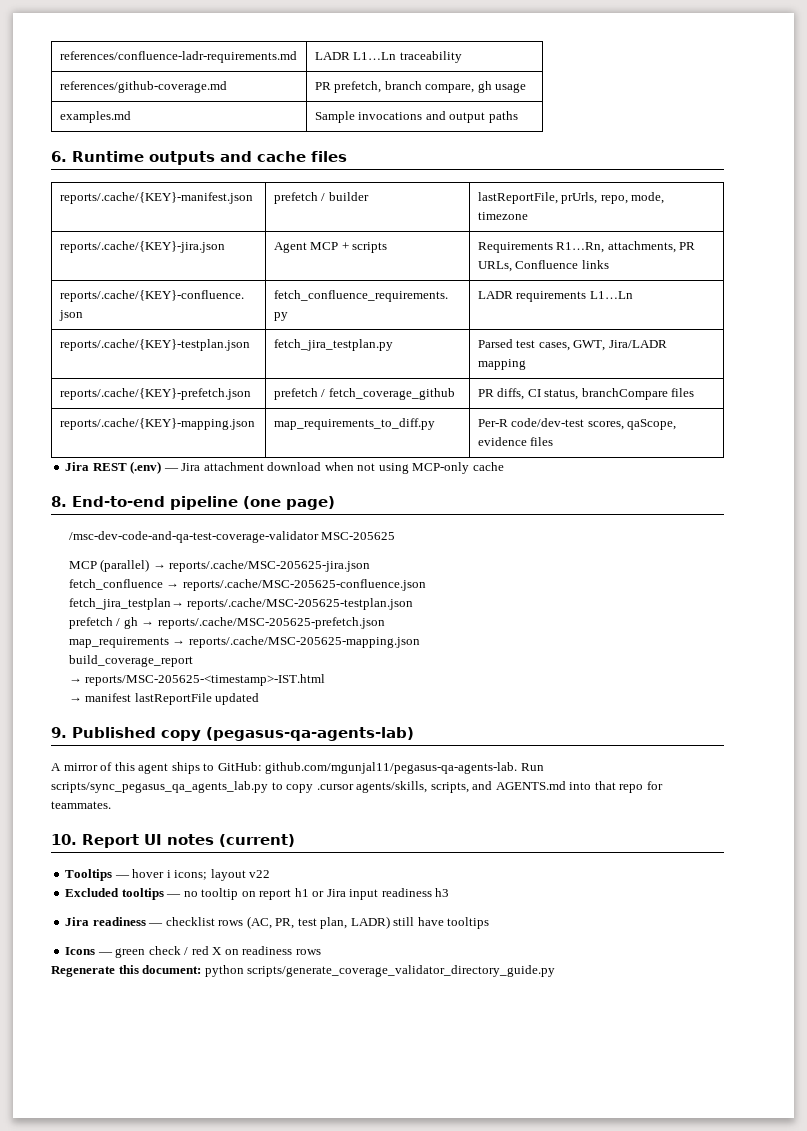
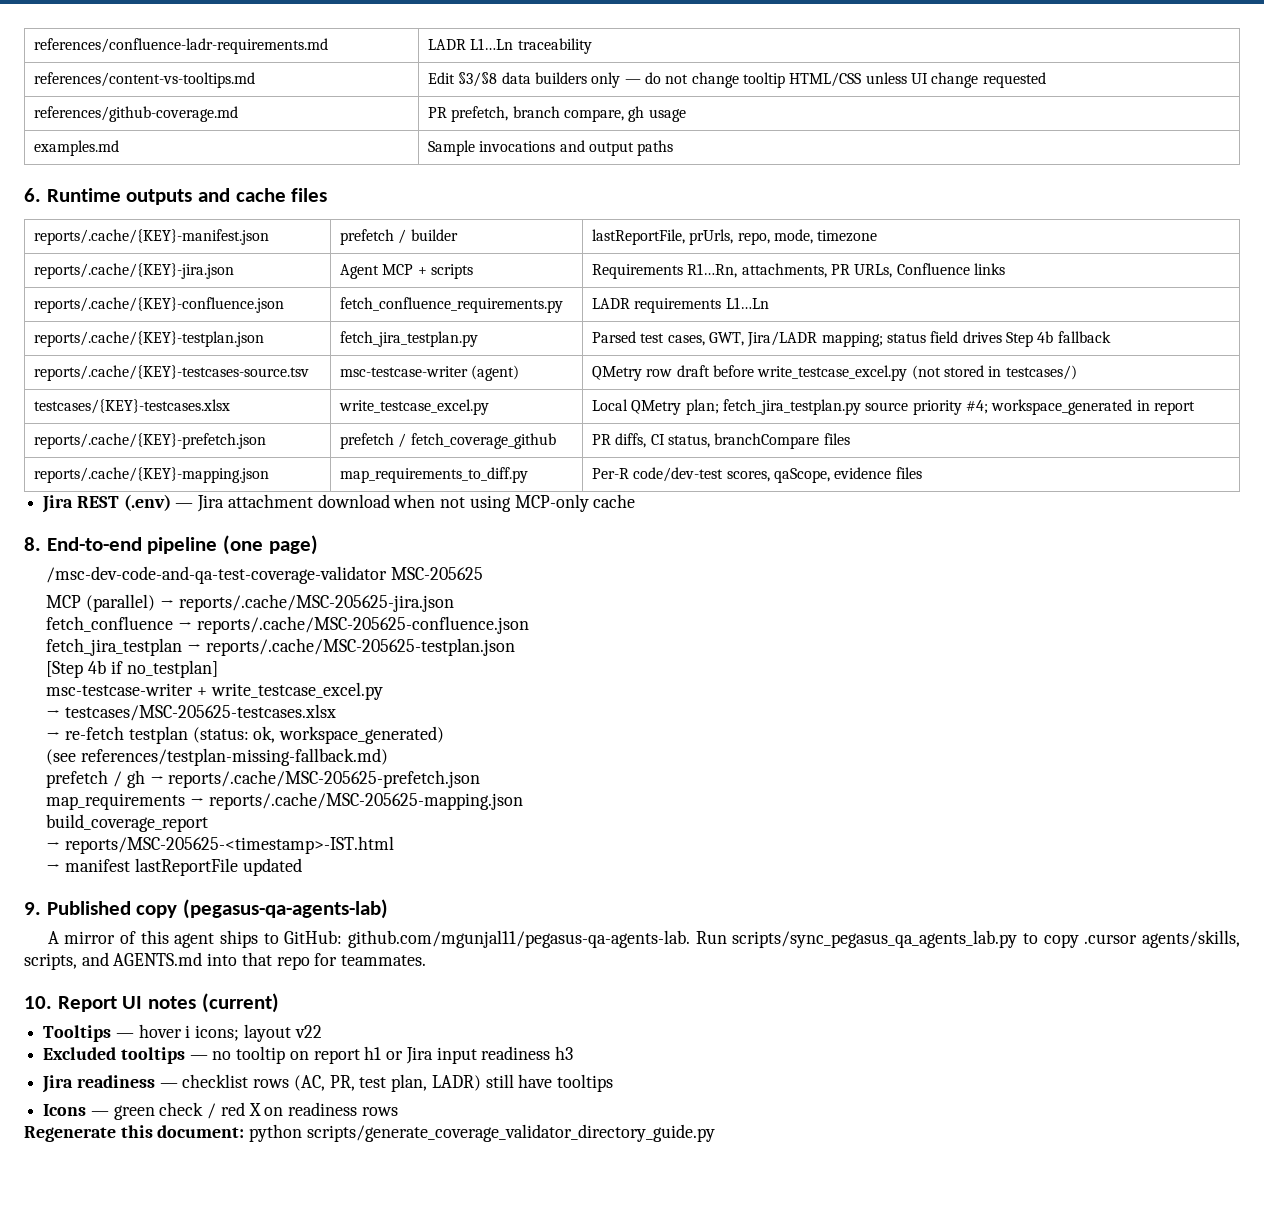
(462, 57) none -> [34,72,256,88] [428,72,1046,88] // references/content-vs-tooltips.md | Edit §3/§8 data builders only — do not change tooltip HTML/CSS unless UI change requested
[477,359,526,370] mapping -> [821,331,1111,347] [34,365,310,381] [340,365,520,381] [592,365,1077,381] [34,399,231,414] [339,399,490,415] [592,399,1195,415] mapping; status field drives Step 4b fallback // reports/.cache/{KEY}-testcases-source.tsv | msc-testcase-writer (agent) | QMetry row draft before write_testcase_excel.py (not stored in testcases/) // testcases/{KEY}-testcases.xlsx | write_testcase_excel.py | Local QMetry plan; fetch_jira_testplan.py source priority #4; workspace_generated in report
[68,598,184,610] fetch_jira_testplan→ -> [46,638,202,656] fetch_jira_testplan →
(414, 604) none -> [46,660,218,678] [46,682,383,700] [46,704,337,721] [46,726,444,744] [46,748,389,766] // [Step 4b if no_testplan] // msc-testcase-writer + write_testcase_excel.py // → testcases/MSC-205625-testcases.xlsx // → re-fetch testplan (status: ok, workspace_generated) // (see references/testplan-missing-fallback.md)

